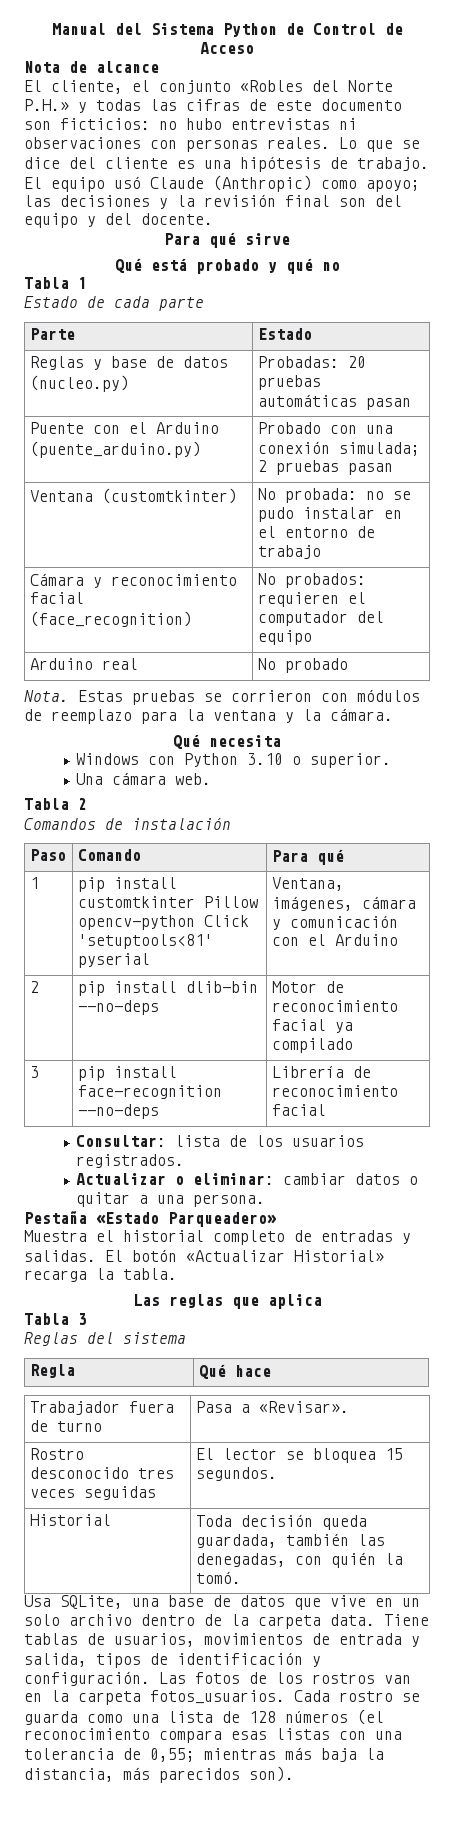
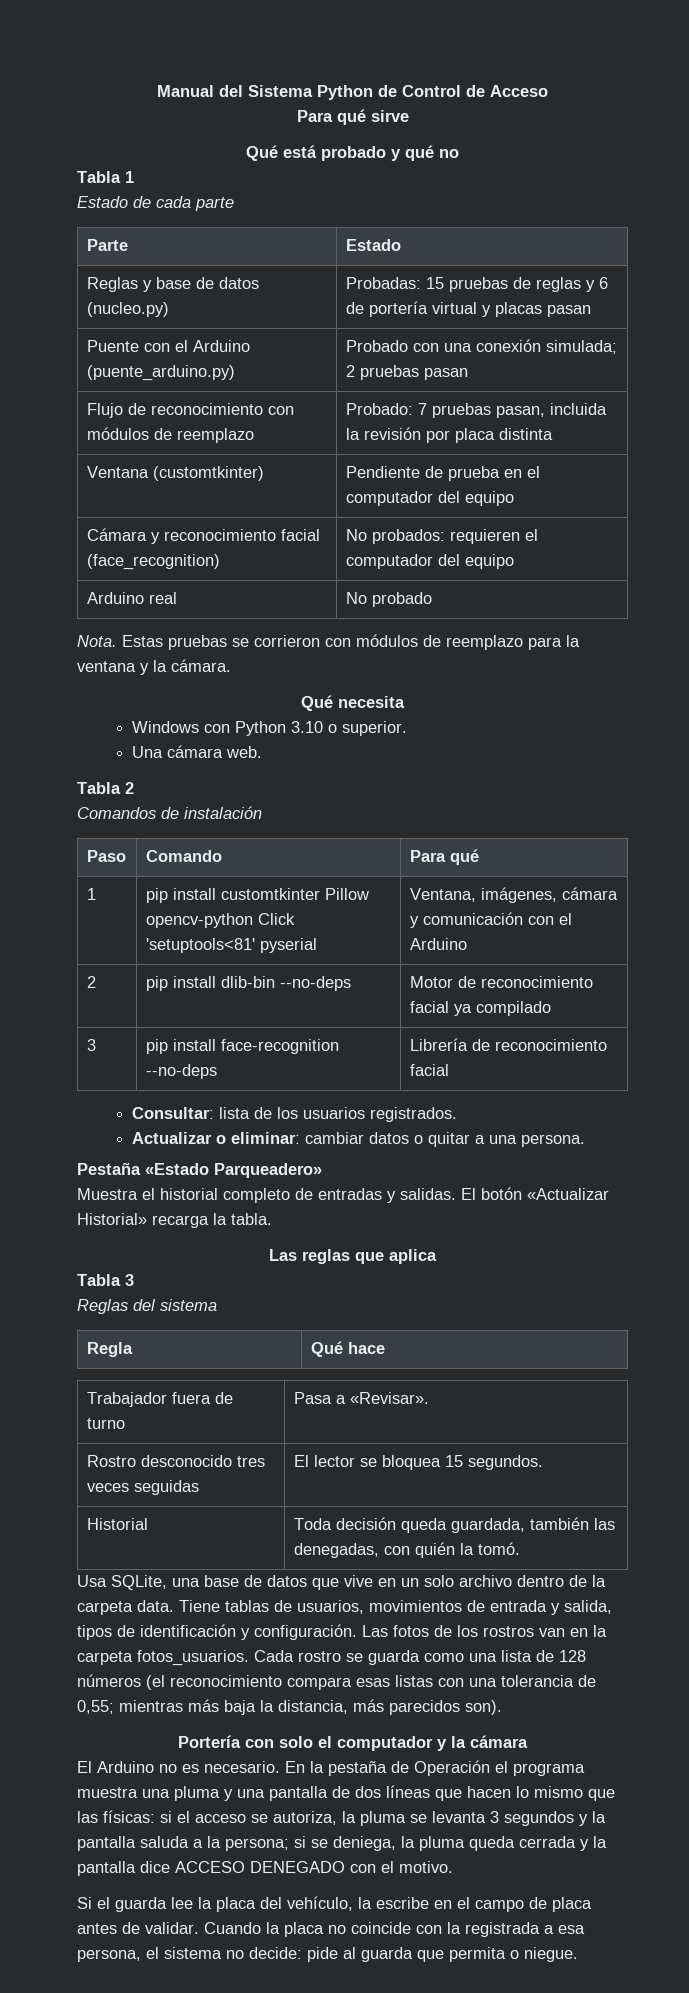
[24,61,159,73] [24,80,393,94] [24,99,402,113] [24,118,357,130] [24,137,420,152] [24,156,429,172] [24,175,420,192] [24,194,402,209] [24,213,213,228] // Nota de alcance // El cliente, el conjunto «Robles del Norte P.H.» y todas las cifras de este documento son ficticios: no hubo entrevistas ni observaciones con personas reales. Lo que se dice del cliente es una hipótesis de trabajo. El equipo usó Claude (Anthropic) como apoyo; las decisiones y la revisión final son del equipo y del docente. -> (548, 91) none
[347,356,366,368] [257,375,321,390] [257,394,357,407] 20 pruebas automáticas -> [425,277,608,292] [345,301,542,317] 15 pruebas de reglas y 6 de portería virtual y placas
[29,488,237,504] [257,488,411,503] [257,507,402,522] [257,526,375,538] [257,545,321,559] Ventana (customtkinter) | No probada: no se pudo instalar en el entorno de trabajo -> [86,403,294,418] [86,427,254,443] [345,403,607,418] [345,427,553,443] [86,466,264,481] [345,466,540,481] [345,491,514,506] Flujo de reconocimiento con módulos de reemplazo | Probado: 7 pruebas pasan, incluida la revisión por placa distinta // Ventana (customtkinter) | Pendiente de prueba en el computador del equipo
(294, 1774) none -> [178,1735,528,1751] [77,1760,585,1776] [77,1785,615,1801] [77,1810,606,1826] [77,1836,607,1851] [77,1861,453,1876] [77,1896,592,1912] [77,1922,585,1937] [77,1947,578,1962] // Portería con solo el computador y la cámara // El Arduino no es necesario. En la pestaña de Operación el programa muestra una pluma y una pantalla de dos líneas que hacen lo mismo que las físicas: si el acceso se autoriza, la pluma se levanta 3 segundos y la pantalla saluda a la persona; si se deniega, la pluma queda cerrada y la pantalla dice ACCESO DENEGADO con el motivo. // Si el guarda lee la placa del vehículo, la escribe en el campo de placa antes de validar. Cuando la placa no coincide con la registrada a esa persona, el sistema no decide: pide al guarda que permita o niegue.

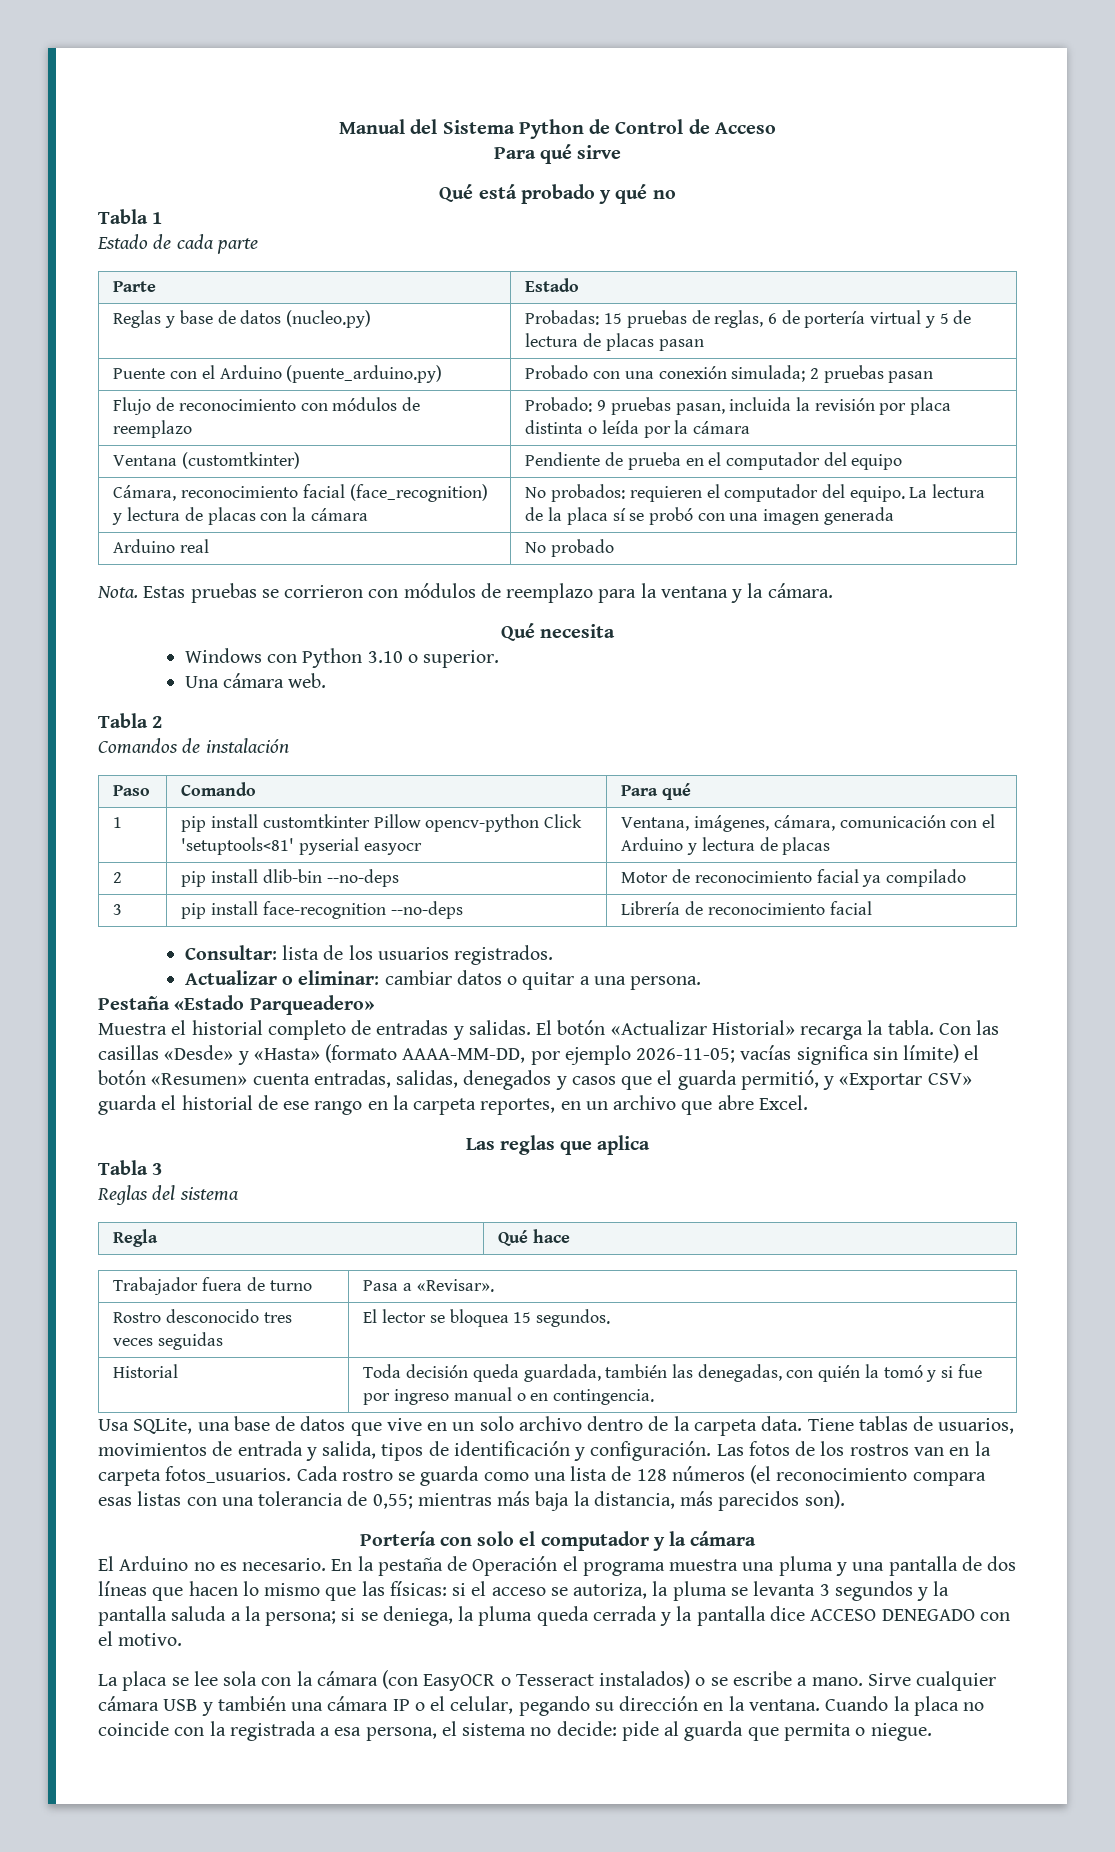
[535,277,595,292] reglas y -> [714,310,764,328] reglas,
(491, 311) none -> [939,310,972,324] [525,333,602,347] 5 de lectura de
[417,403,427,415] 7 -> [597,400,607,411] 9
(553, 434) none -> [588,420,751,438] o leída por la cámara
[86,528,160,544] Cámara y -> [113,485,177,501] Cámara,
(220, 562) none -> [112,507,368,525] y lectura de placas con la cámara
[464,554,514,569] equipo -> [849,484,986,502] [525,507,894,525] equipo. La lectura de la placa sí se probó con una imagen generada
(317, 945) none -> [363,843,422,855] easyocr
[561,887,618,900] [409,916,419,928] cámara y -> [773,815,835,831] cámara,
(467, 944) none -> [687,837,831,855] y lectura de placas
(272, 1219) none -> [938,1020,1000,1035] [98,1044,980,1065] [98,1070,972,1090] [98,1095,808,1115] Con las casillas «Desde» y «Hasta» (formato AAAA-MM-DD, por ejemplo 2026-11-05; vacías significa sin límite) el botón «Resumen» cuenta entradas, salidas, denegados y casos que el guarda permitió, y «Exportar CSV» guarda el historial de ese rango en la carpeta reportes, en un archivo que abre Excel.
[477,1542,520,1555] tomó. -> [883,1364,982,1382] [363,1387,655,1405] tomó y si fue por ingreso manual o en contingencia.
[77,1896,592,1912] [77,1922,199,1934] Si el guarda lee la placa del vehículo, la escribe en el campo de placa antes de validar. -> [98,1670,997,1691] [98,1696,820,1716] La placa se lee sola con la cámara (con EasyOCR o Tesseract instalados) o se escribe a mano. Sirve cualquier cámara USB y también una cámara IP o el celular, pegando su dirección en la ventana.

